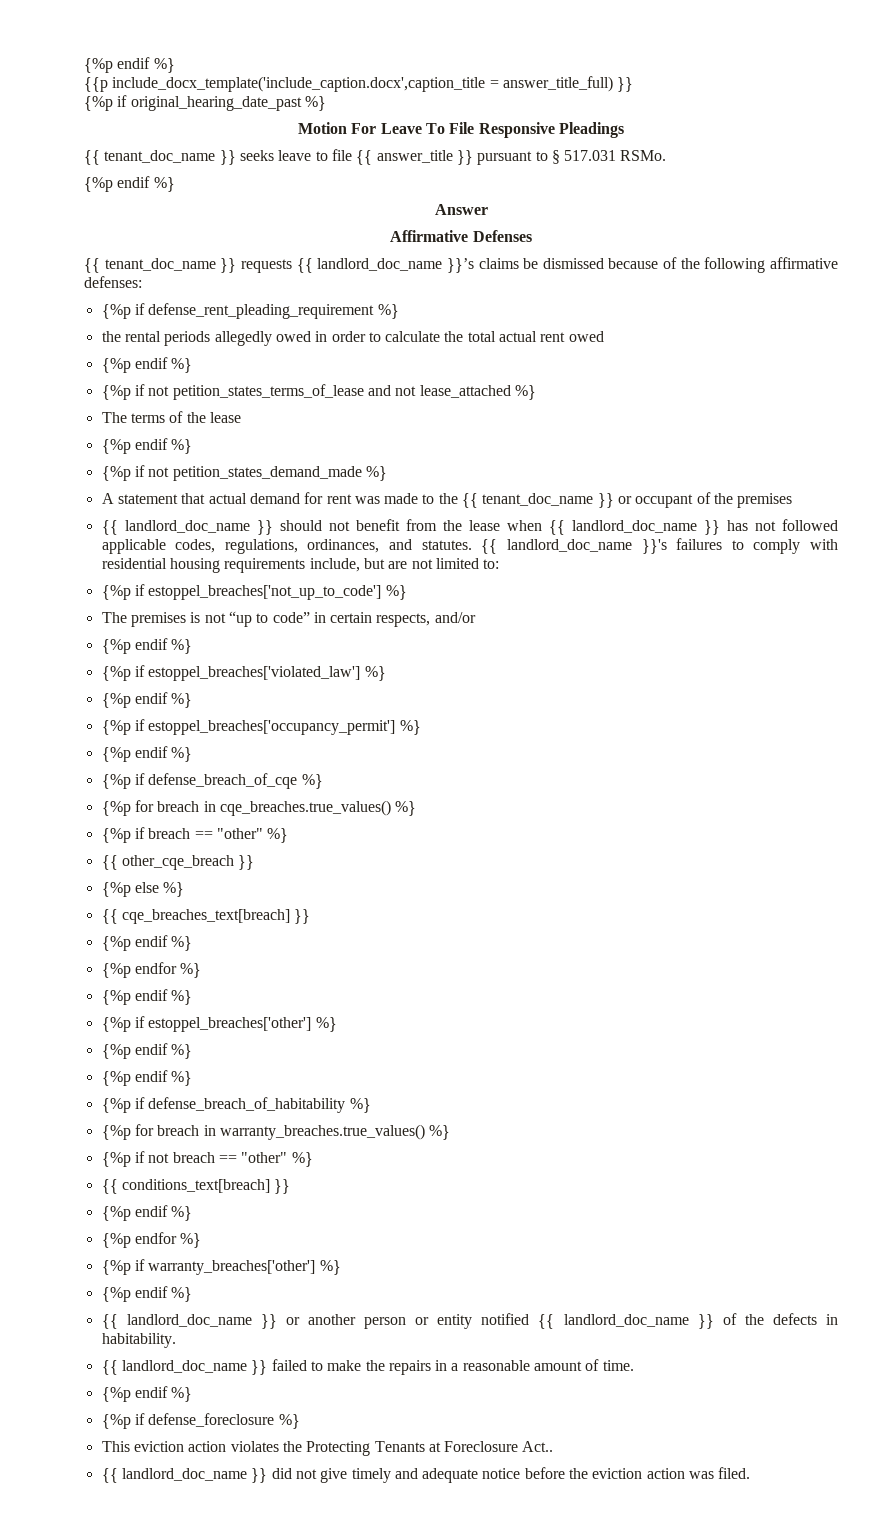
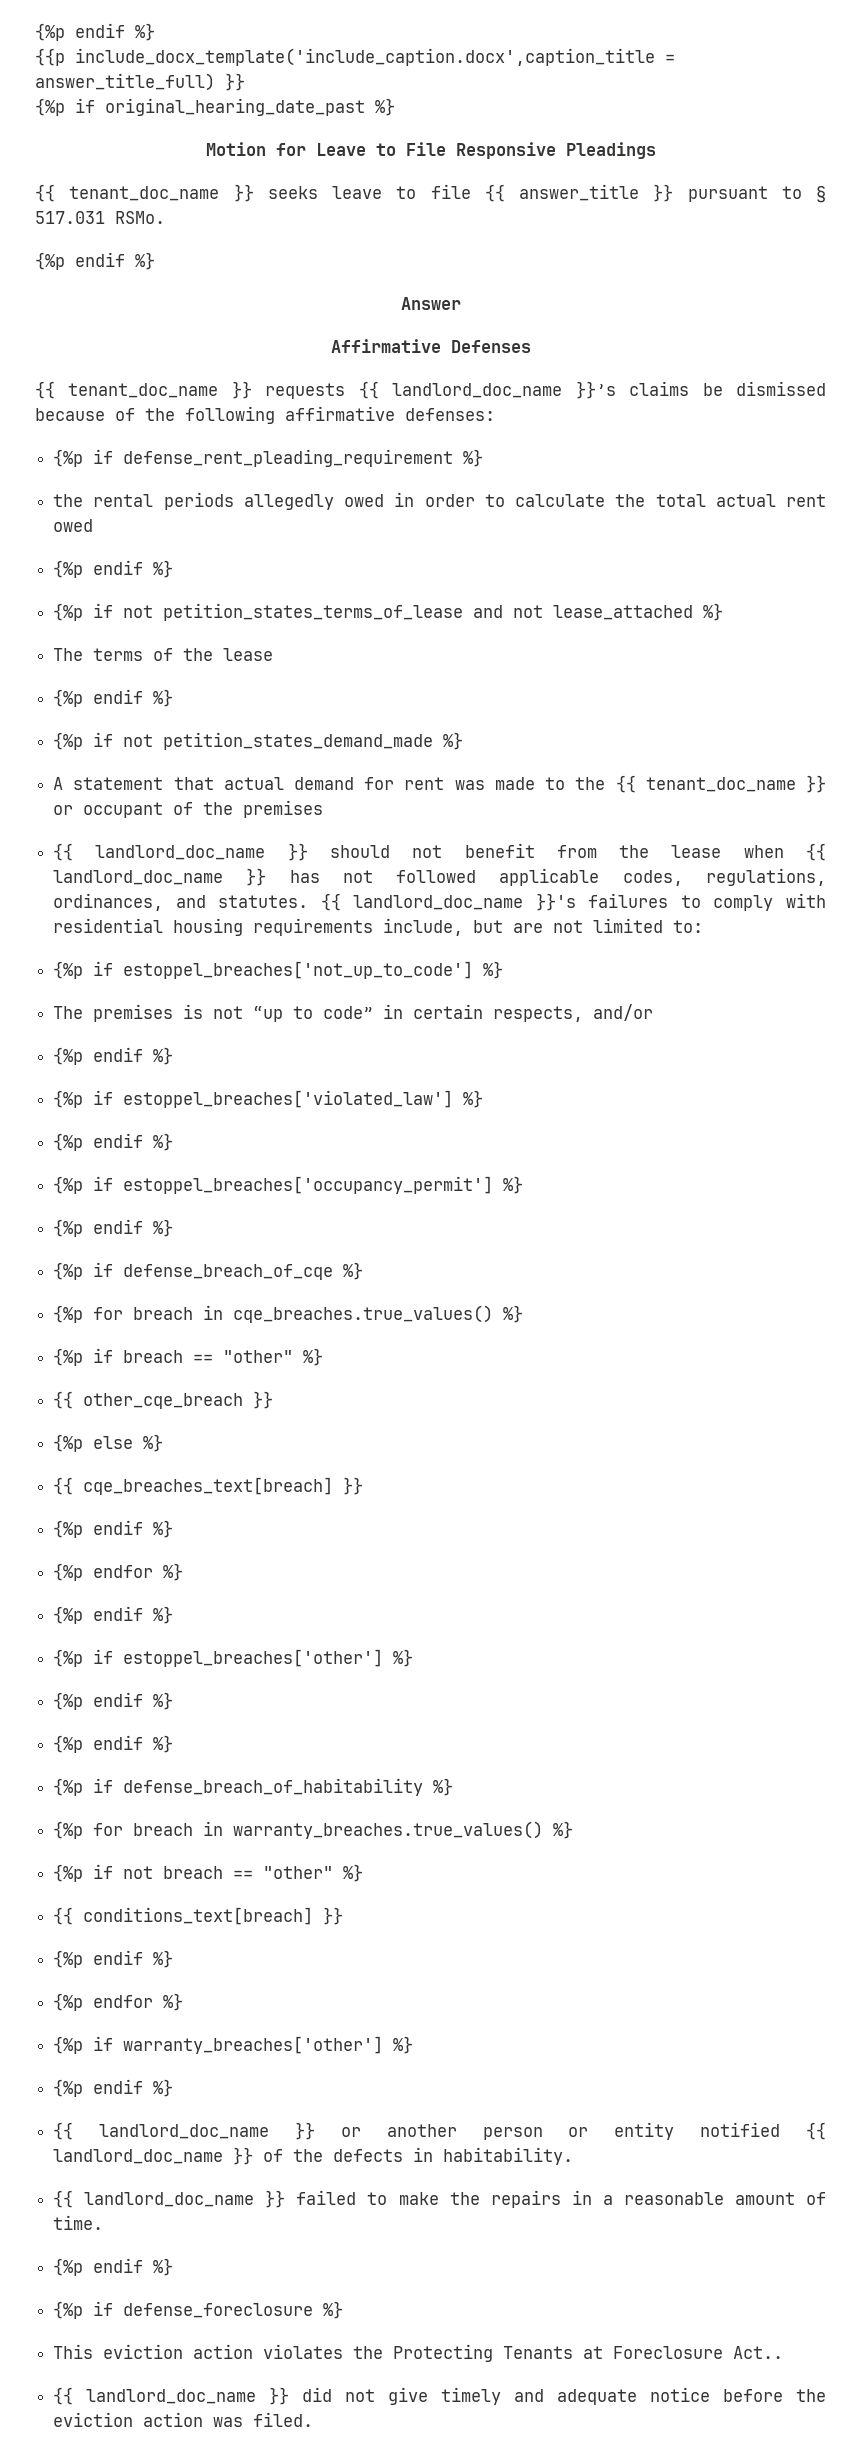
[351,123,445,134] For Leave To -> [275,143,396,156] for Leave to

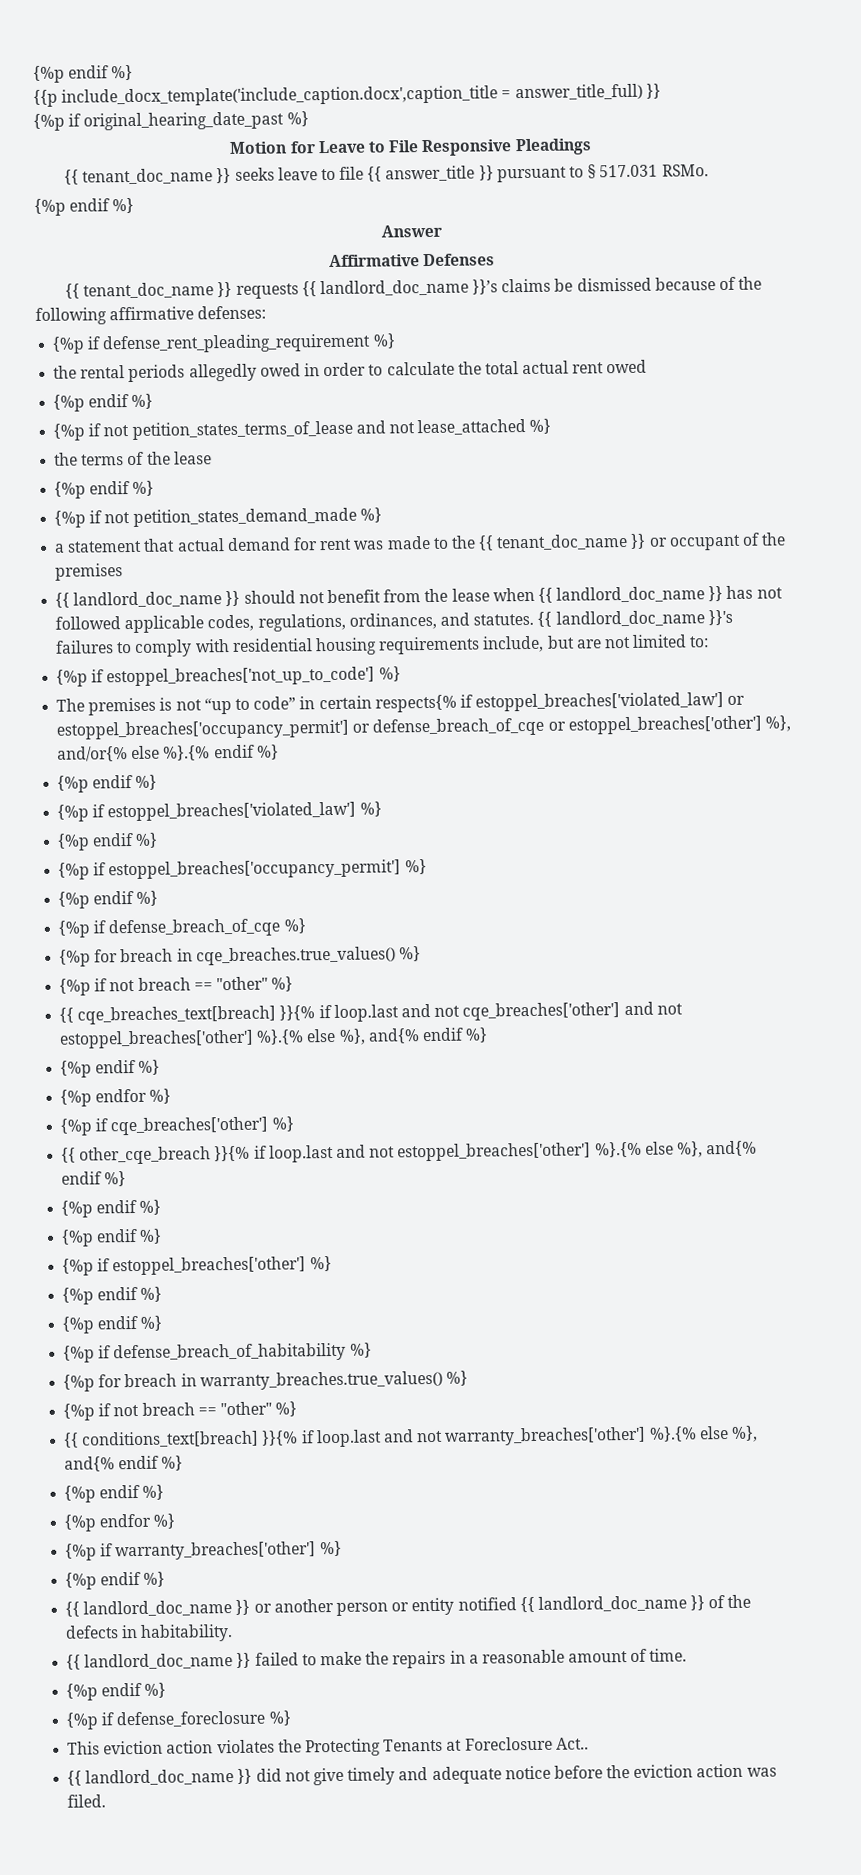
[53,648,84,661] The -> [54,452,79,466] the
[53,777,64,790] A -> [54,543,66,553] a
[493,1004,654,1022] respects, and/or -> [374,692,746,713] [56,715,791,740] [57,744,279,762] respects{% if estoppel_breaches['violated_law'] or estoppel_breaches['occupancy_permit'] or defense_breach_of_cqe or estoppel_breaches['other'] %}, and/or{% else %}.{% endif %}
[123,1348,324,1366] [53,1391,274,1409] [53,1434,164,1452] [53,1477,364,1495] [53,1520,174,1538] [53,1563,184,1581] breach == "other" %} // {{ other_cqe_breach }} // {%p else %} // {{ cqe_breaches_text[breach] }} // {%p endif %} // {%p endfor %} -> [109,976,294,992] [59,1001,683,1025] [59,1027,489,1049] [60,1059,161,1078] [60,1088,172,1107] [60,1116,294,1136] [61,1140,758,1165] [61,1171,127,1187] [61,1199,162,1218] not breach == "other" %} // {{ cqe_breaches_text[breach] }}{% if loop.last and not cqe_breaches['other'] and not estoppel_breaches['other'] %}.{% else %}, and{% endif %} // {%p endif %} // {%p endfor %} // {%p if cqe_breaches['other'] %} // {{ other_cqe_breach }}{% if loop.last and not estoppel_breaches['other'] %}.{% else %}, and{% endif %} // {%p endif %}
[323,1907,344,1925] }} -> [261,1425,758,1448] [64,1455,184,1472] }}{% if loop.last and not warranty_breaches['other'] %}.{% else %}, and{% endif %}

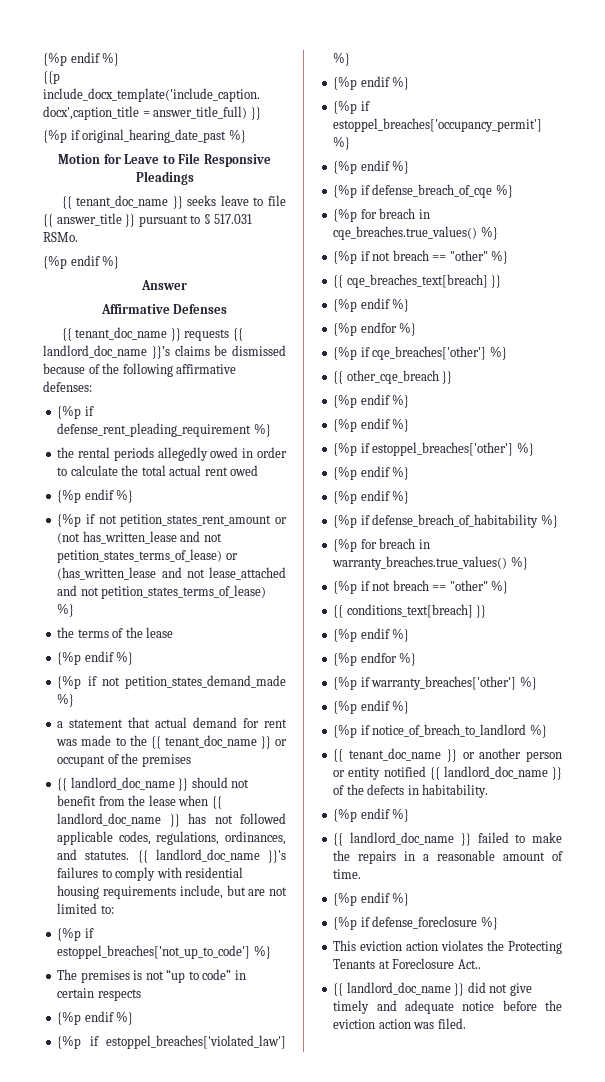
[131,418,527,440] petition_states_terms_of_lease and not lease_attached -> [120,514,287,527] [57,531,222,544] [57,549,238,563] [57,567,286,580] [57,585,267,599] petition_states_rent_amount or (not has_written_lease and not petition_states_terms_of_lease) or (has_written_lease and not lease_attached and not petition_states_terms_of_lease)
[374,692,746,713] [56,715,791,740] [57,744,279,762] respects{% if estoppel_breaches['violated_law'] or estoppel_breaches['occupancy_permit'] or defense_breach_of_cqe or estoppel_breaches['other'] %}, and/or{% else %}.{% endif %} -> [97,989,141,1001] respects
[279,1001,683,1022] [59,1027,489,1049] }}{% if loop.last and not cqe_breaches['other'] and not estoppel_breaches['other'] %}.{% else %}, and{% endif %} -> [491,275,502,288] }}
[214,1140,758,1163] [61,1171,127,1187] }}{% if loop.last and not estoppel_breaches['other'] %}.{% else %}, and{% endif %} -> [442,371,453,384] }}
[261,1425,758,1448] [64,1455,184,1472] }}{% if loop.last and not warranty_breaches['other'] %}.{% else %}, and{% endif %} -> [476,605,487,618] }}
[65,1600,233,1617] // {{ landlord_doc_name -> [333,724,547,738] [333,748,442,762] // {%p if notice_of_breach_to_landlord %} // {{ tenant_doc_name
(234, 1633) none -> [333,808,410,822] // {%p endif %}

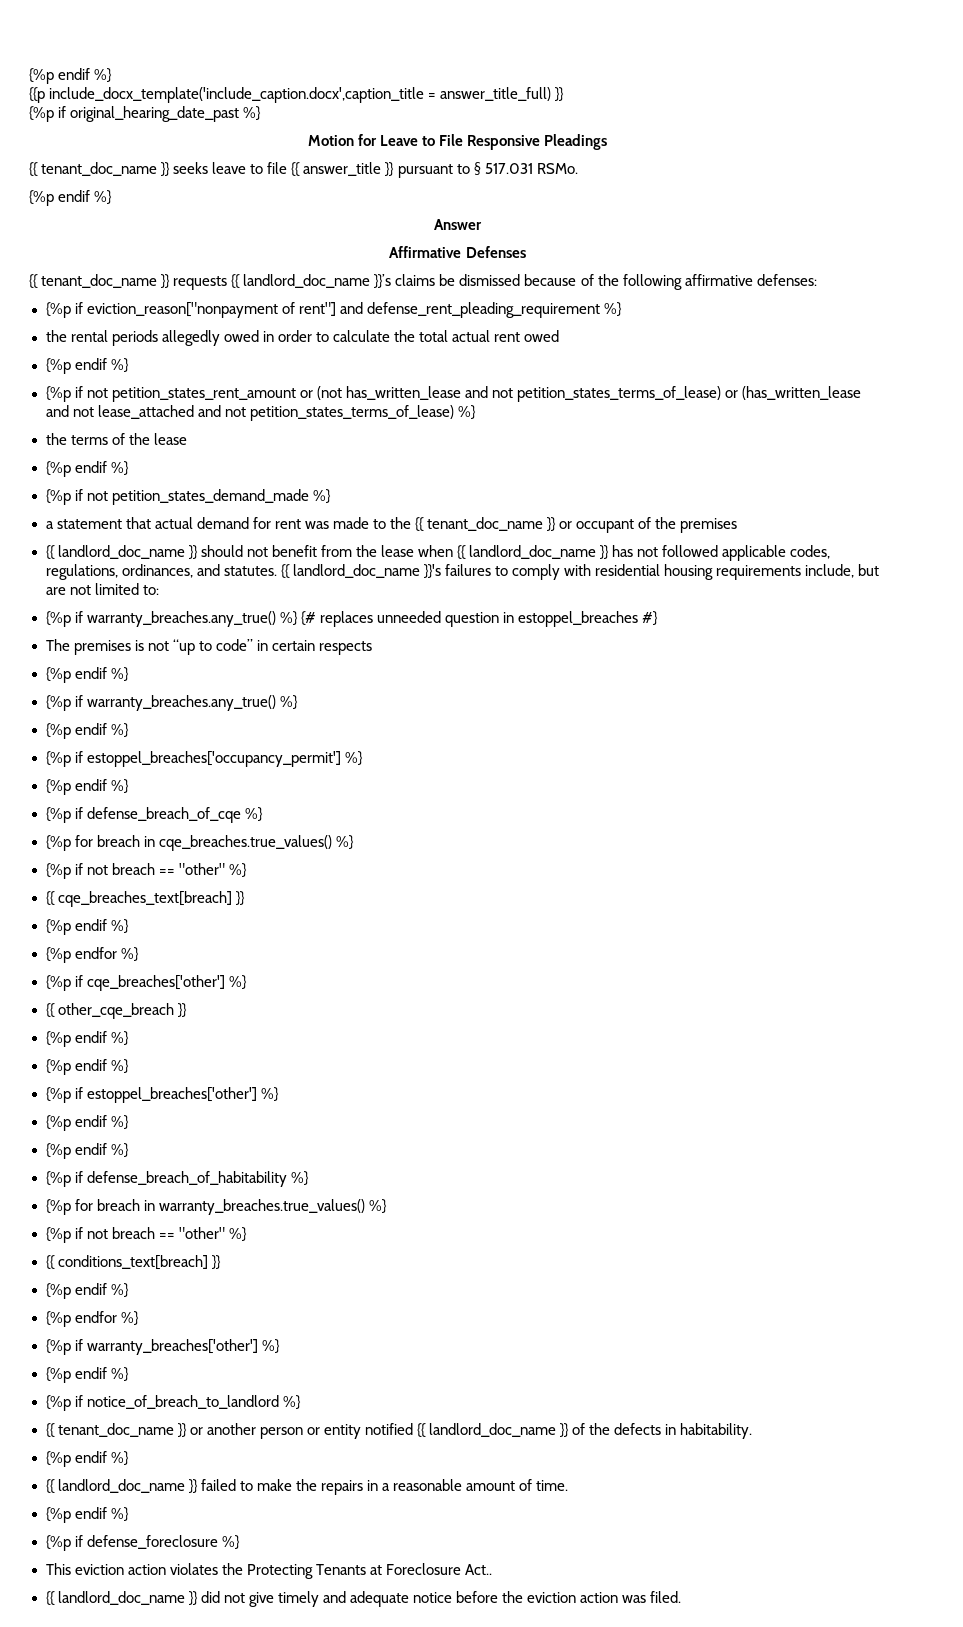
(94, 411) none -> [86,302,363,318] eviction_reason["nonpayment of rent"] and
[57,945,271,959] estoppel_breaches['not_up_to_code'] %} -> [86,611,658,627] warranty_breaches.any_true() %} {# replaces unneeded question in estoppel_breaches #}
[106,1035,286,1049] estoppel_breaches['violated_law'] -> [86,695,276,711] warranty_breaches.any_true()

